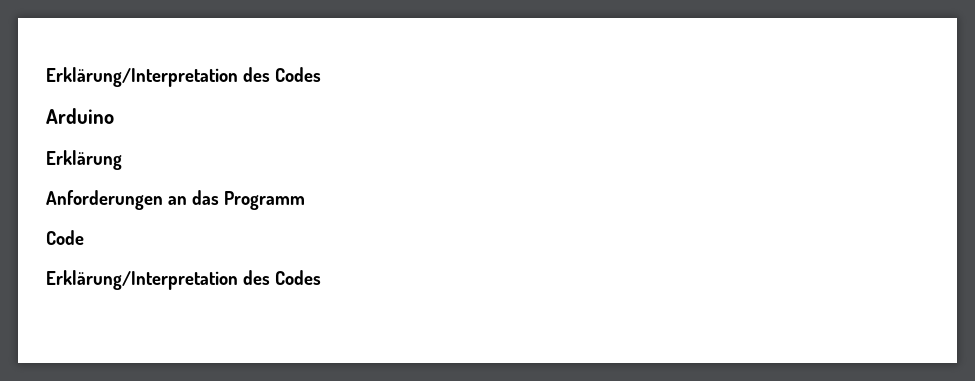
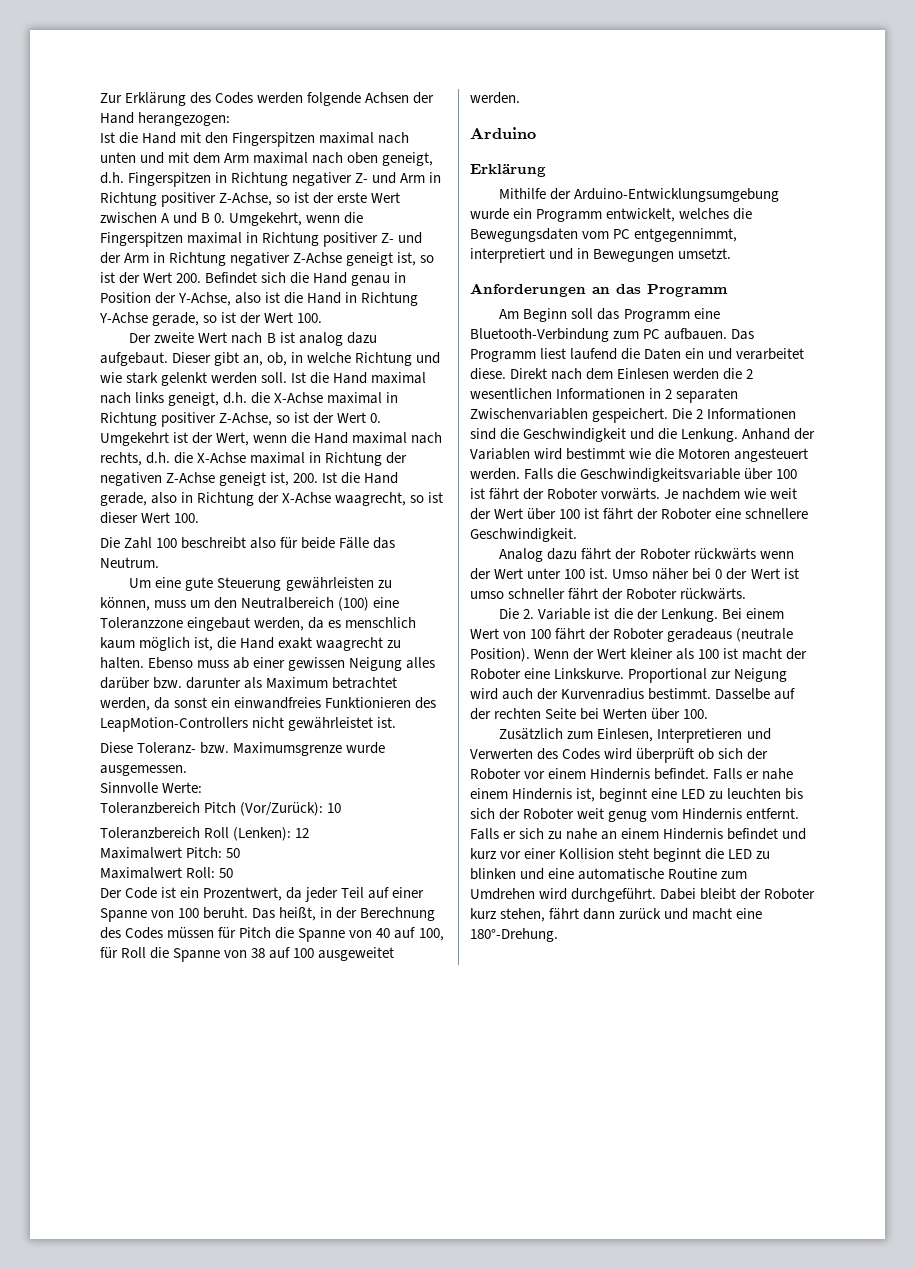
[46,67,321,87] [46,108,114,124] [46,150,122,170] [46,190,305,210] [46,230,84,245] [46,270,321,290] Erklärung/Interpretation des Codes // Arduino // Erklärung // Anforderungen an das Programm // Code // Erklärung/Interpretation des Codes -> [100,92,435,106] [100,112,231,126] [100,132,410,147] [100,152,434,166] [100,172,442,187] [100,192,401,207] [100,212,364,226] [100,232,423,247] [100,252,435,266] [100,272,407,286] [100,292,419,306] [99,312,323,326] [129,332,377,346] [100,352,441,366] [100,372,427,386] [100,392,399,406] [100,412,382,427] [100,432,443,446] [100,452,408,466] [100,472,399,486] [100,492,444,506] [100,512,200,524] [100,537,396,549] [100,557,159,568] [129,577,392,591] [100,597,400,611] [100,617,417,631] [100,637,402,651] [100,657,436,671] [100,677,398,689] [100,697,437,711] [100,717,397,732] [100,742,386,756] [100,765,187,776] [100,782,203,793] [100,802,342,816] [100,827,310,841] [100,847,241,859] [100,867,234,879] [100,887,425,902] [100,907,436,922] [100,927,444,942] [100,947,395,962] [470,92,520,104] [470,127,536,139] [470,164,546,177] [499,188,780,202] [470,208,753,222] [470,228,738,242] [470,248,732,263] [470,283,728,297] [499,308,720,322] [470,328,755,342] [470,348,805,362] [470,368,754,380] [470,388,739,403] [470,408,797,423] [470,428,816,442] [470,448,809,462] [470,468,798,482] [470,488,798,500] [470,508,809,520] [470,528,577,542] [499,548,794,562] [470,568,799,580] [470,588,747,600] [499,608,784,622] [470,628,794,642] [470,648,808,662] [470,668,788,683] [470,688,796,700] [470,708,709,720] [499,728,771,743] [470,748,769,763] [470,768,794,780] [470,788,804,802] [470,808,800,822] [470,828,807,840] [470,848,771,862] [470,868,748,880] [470,888,816,902] [470,908,763,922] [470,928,558,942] Zur Erklärung des Codes werden folgende Achsen der Hand herangezogen: // Ist die Hand mit den Fingerspitzen maximal nach unten und mit dem Arm maximal nach oben geneigt, d.h. Fingerspitzen in Richtung negativer Z- und Arm in Richtung positiver Z-Achse, so ist der erste Wert zwischen A und B 0. Umgekehrt, wenn die Fingerspitzen maximal in Richtung positiver Z- und der Arm in Richtung negativer Z-Achse geneigt ist, so ist der Wert 200. Befindet sich die Hand genau in Position der Y-Achse, also ist die Hand in Richtung Y-Achse gerade, so ist der Wert 100. // Der zweite Wert nach B ist analog dazu aufgebaut. Dieser gibt an, ob, in welche Richtung und wie stark gelenkt werden soll. Ist die Hand maximal nach links geneigt, d.h. die X-Achse maximal in Richtung positiver Z-Achse, so ist der Wert 0. Umgekehrt ist der Wert, wenn die Hand maximal nach rechts, d.h. die X-Achse maximal in Richtung der negativen Z-Achse geneigt ist, 200. Ist die Hand gerade, also in Richtung der X-Achse waagrecht, so ist dieser Wert 100. // Die Zahl 100 beschreibt also für beide Fälle das Neutrum. // Um eine gute Steuerung gewährleisten zu können, muss um den Neutralbereich (100) eine Toleranzzone eingebaut werden, da es menschlich kaum möglich ist, die Hand exakt waagrecht zu halten. Ebenso muss ab einer gewissen Neigung alles darüber bzw. darunter als Maximum betrachtet werden, da sonst ein einwandfreies Funktionieren des LeapMotion-Controllers nicht gewährleistet ist. // Diese Toleranz- bzw. Maximumsgrenze wurde ausgemessen. // Sinnvolle Werte: // Toleranzbereich Pitch (Vor/Zurück): 10 // Toleranzbereich Roll (Lenken): 12 // Maximalwert Pitch: 50 // Maximalwert Roll: 50 // Der Code ist ein Prozentwert, da jeder Teil auf einer Spanne von 100 beruht. Das heißt, in der Berechnung des Codes müssen für Pitch die Spanne von 40 auf 100, für Roll die Spanne von 38 auf 100 ausgeweitet werden. // Arduino // Erklärung // Mithilfe der Arduino-Entwicklungsumgebung wurde ein Programm entwickelt, welches die Bewegungsdaten vom PC entgegennimmt, interpretiert und in Bewegungen umsetzt. // Anforderungen an das Programm // Am Beginn soll das Programm eine Bluetooth-Verbindung zum PC aufbauen. Das Programm liest laufend die Daten ein und verarbeitet diese. Direkt nach dem Einlesen werden die 2 wesentlichen Informationen in 2 separaten Zwischenvariablen gespeichert. Die 2 Informationen sind die Geschwindigkeit und die Lenkung. Anhand der Variablen wird bestimmt wie die Motoren angesteuert werden. Falls die Geschwindigkeitsvariable über 100 ist fährt der Roboter vorwärts. Je nachdem wie weit der Wert über 100 ist fährt der Roboter eine schnellere Geschwindigkeit. // Analog dazu fährt der Roboter rückwärts wenn der Wert unter 100 ist. Umso näher bei 0 der Wert ist umso schneller fährt der Roboter rückwärts. // Die 2. Variable ist die der Lenkung. Bei einem Wert von 100 fährt der Roboter geradeaus (neutrale Position). Wenn der Wert kleiner als 100 ist macht der Roboter eine Linkskurve. Proportional zur Neigung wird auch der Kurvenradius bestimmt. Dasselbe auf der rechten Seite bei Werten über 100. // Zusätzlich zum Einlesen, Interpretieren und Verwerten des Codes wird überprüft ob sich der Roboter vor einem Hindernis befindet. Falls er nahe einem Hindernis ist, beginnt eine LED zu leuchten bis sich der Roboter weit genug vom Hindernis entfernt. Falls er sich zu nahe an einem Hindernis befindet und kurz vor einer Kollision steht beginnt die LED zu blinken und eine automatische Routine zum Umdrehen wird durchgeführt. Dabei bleibt der Roboter kurz stehen, fährt dann zurück und macht eine 180°-Drehung.

